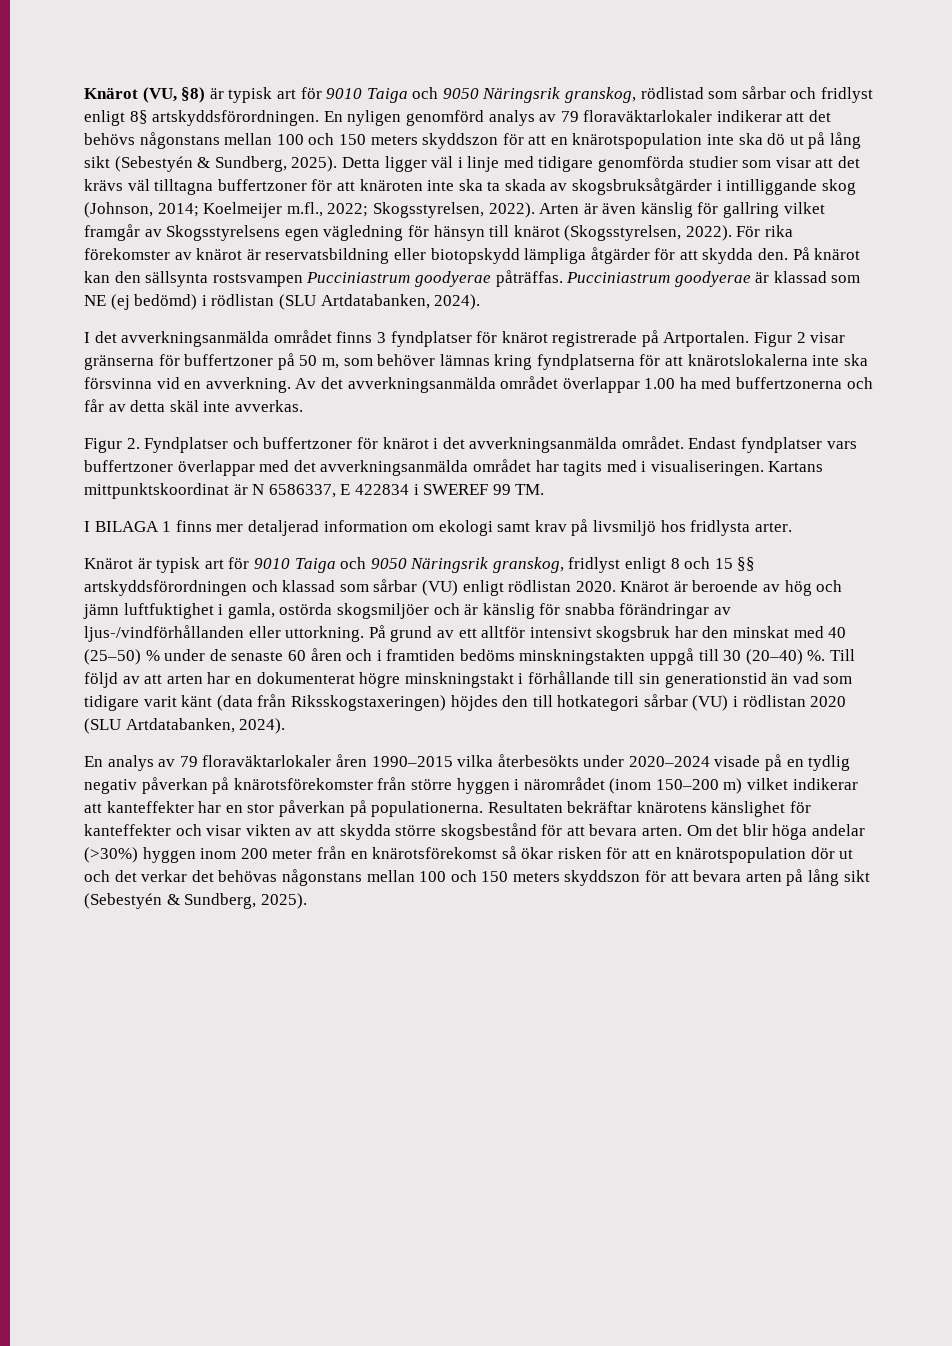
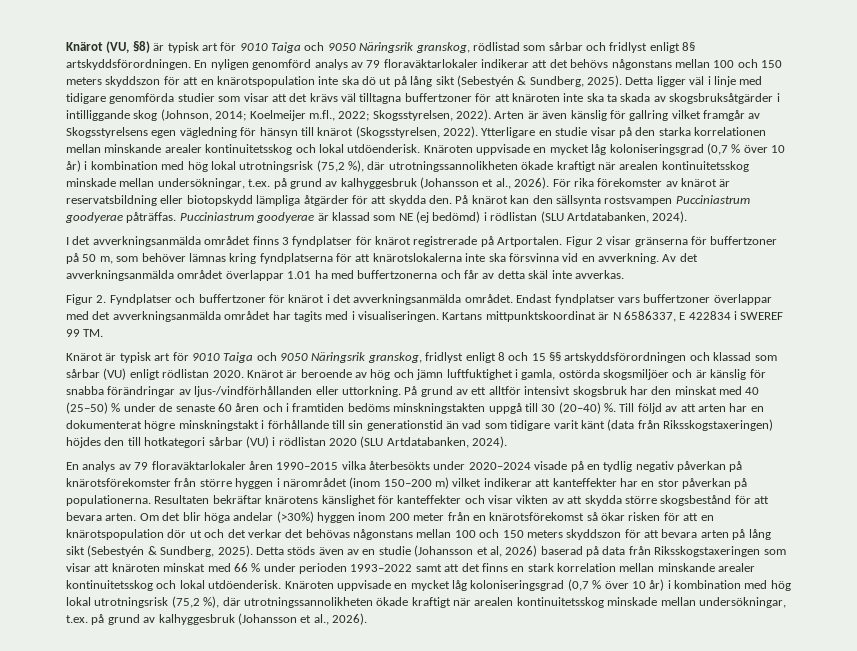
(732, 233) none -> [481,127,766,138] [66,143,785,155] [66,160,749,172] [66,177,550,189] Ytterligare en studie visar på den starka korrelationen mellan minskande arealer kontinuitetsskog och lokal utdöenderisk. Knäroten uppvisade en mycket låg koloniseringsgrad (0,7 % över 10 år) i kombination med hög lokal utrotningsrisk (75,2 %), där utrotningssannolikheten ökade kraftigt när arealen kontinuitetsskog minskade mellan undersökningar, t.ex. på grund av kalhyggesbruk (Johansson et al., 2026).
[644,378,676,389] 1.00 -> [287,271,312,279] 1.01
[84,519,792,536] // I BILAGA 1 finns mer detaljerad information om ekologi samt krav på livsmiljö hos fridlysta arter. -> (104, 333) none
(307, 901) none -> [255,545,786,557] [66,563,756,574] [66,579,791,591] [66,596,786,608] [66,613,367,625] Detta stöds även av en studie (Johansson et al, 2026) baserad på data från Riksskogstaxeringen som visar att knäroten minskat med 66 % under perioden 1993–2022 samt att det finns en stark korrelation mellan minskande arealer kontinuitetsskog och lokal utdöenderisk. Knäroten uppvisade en mycket låg koloniseringsgrad (0,7 % över 10 år) i kombination med hög lokal utrotningsrisk (75,2 %), där utrotningssannolikheten ökade kraftigt när arealen kontinuitetsskog minskade mellan undersökningar, t.ex. på grund av kalhyggesbruk (Johansson et al., 2026).

